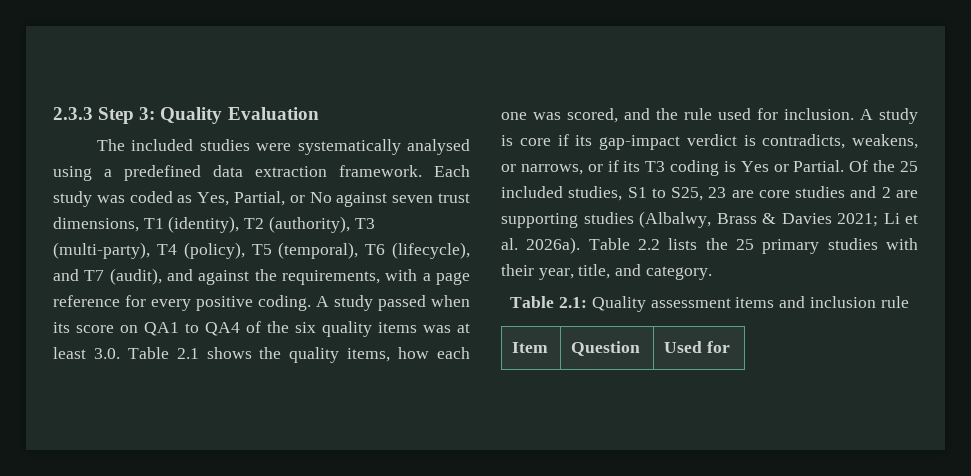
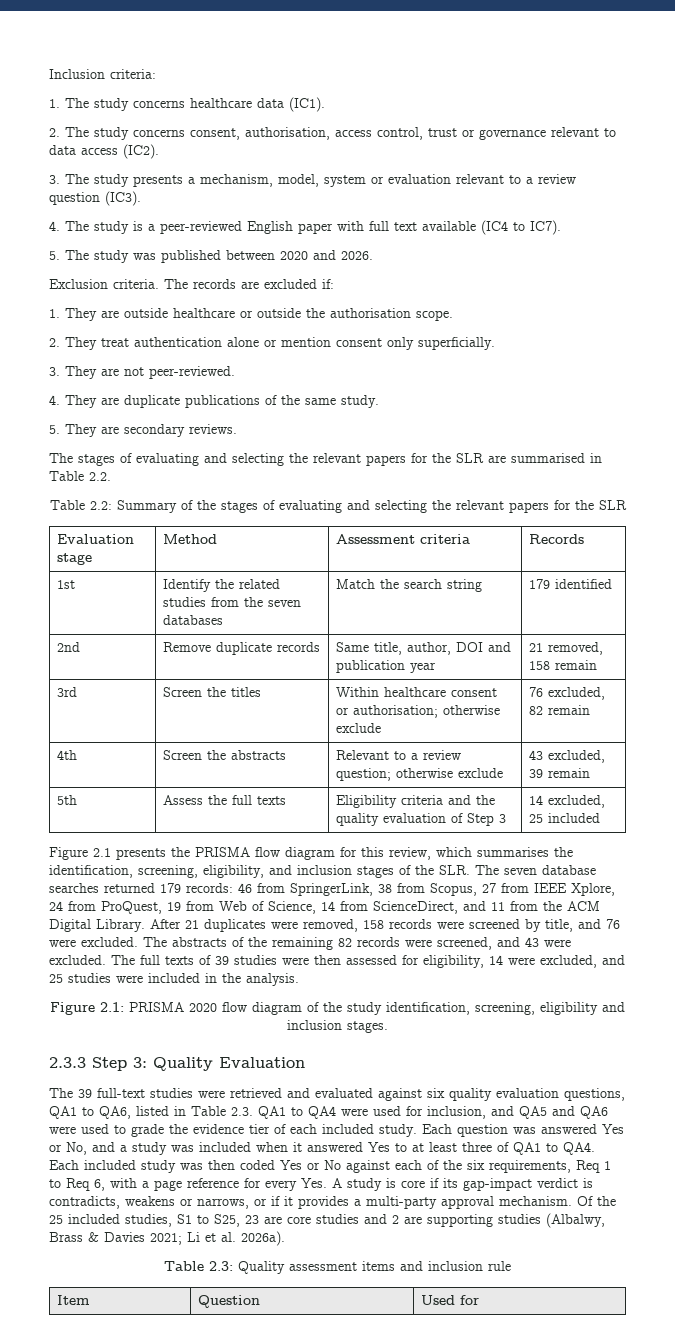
(53, 113) none -> [49,69,156,79] [49,97,325,112] [49,127,616,140] [49,144,159,159] [49,174,576,187] [49,191,141,206] [49,220,561,235] [49,250,373,263] [49,279,334,289] [49,308,453,321] [49,337,495,350] [49,366,235,379] [49,395,379,408] [49,424,237,437] [49,453,602,466] [49,471,111,481] [49,500,627,513] [57,534,135,544] [57,553,93,565] [163,534,218,544] [336,534,471,544] [529,534,585,544] [57,580,76,589] [163,579,281,592] [163,597,302,607] [163,615,224,625] [336,579,483,592] [529,579,613,589] [57,642,81,652] [163,642,321,655] [336,642,512,655] [336,660,437,673] [529,642,604,655] [529,660,598,670] [57,687,78,697] [163,687,262,697] [336,687,498,697] [336,705,501,718] [336,723,382,733] [529,687,606,700] [529,705,591,715] [57,750,78,760] [163,750,287,760] [336,750,462,760] [336,768,504,781] [529,750,606,763] [529,768,591,778] [57,795,78,805] [163,795,287,805] [336,795,496,808] [336,813,507,826] [529,795,606,808] [529,813,601,823] [49,847,573,860] [49,865,596,878] [49,883,615,896] [49,901,600,914] [49,919,620,932] [49,937,571,950] [49,955,625,968] [49,973,299,986] [50,1002,625,1015] [287,1020,388,1033] Inclusion criteria: // 1. The study concerns healthcare data (IC1). // 2. The study concerns consent, authorisation, access control, trust or governance relevant to data access (IC2). // 3. The study presents a mechanism, model, system or evaluation relevant to a review question (IC3). // 4. The study is a peer-reviewed English paper with full text available (IC4 to IC7). // 5. The study was published between 2020 and 2026. // Exclusion criteria. The records are excluded if: // 1. They are outside healthcare or outside the authorisation scope. // 2. They treat authentication alone or mention consent only superficially. // 3. They are not peer-reviewed. // 4. They are duplicate publications of the same study. // 5. They are secondary reviews. // The stages of evaluating and selecting the relevant papers for the SLR are summarised in Table 2.2. // Table 2.2: Summary of the stages of evaluating and selecting the relevant papers for the SLR // Evaluation stage | Method | Assessment criteria | Records // 1st | Identify the related studies from the seven databases | Match the search string | 179 identified // 2nd | Remove duplicate records | Same title, author, DOI and publication year | 21 removed, 158 remain // 3rd | Screen the titles | Within healthcare consent or authorisation; otherwise exclude | 76 excluded, 82 remain // 4th | Screen the abstracts | Relevant to a review question; otherwise exclude | 43 excluded, 39 remain // 5th | Assess the full texts | Eligibility criteria and the quality evaluation of Step 3 | 14 excluded, 25 included // Figure 2.1 presents the PRISMA flow diagram for this review, which summarises the identification, screening, eligibility, and inclusion stages of the SLR. The seven database searches returned 179 records: 46 from SpringerLink, 38 from Scopus, 27 from IEEE Xplore, 24 from ProQuest, 19 from Web of Science, 14 from ScienceDirect, and 11 from the ACM Digital Library. After 21 duplicates were removed, 158 records were screened by title, and 76 were excluded. The abstracts of the remaining 82 records were screened, and 43 were excluded. The full texts of 39 studies were then assessed for eligibility, 14 were excluded, and 25 studies were included in the analysis. // Figure 2.1: PRISMA 2020 flow diagram of the study identification, screening, eligibility and inclusion stages. //
[131,139,470,155] [53,165,470,181] [53,191,471,207] [53,216,375,233] [53,242,470,259] [53,268,380,285] included studies were systematically analysed using a predefined data extraction framework. Each study was coded as Yes, Partial, or No against seven trust dimensions, T1 (identity), T2 (authority), T3 (multi-party), T4 (policy), T5 (temporal), T6 (lifecycle), and T7 (audit), and against the requirements, -> [78,1088,625,1101] [49,1106,608,1119] [49,1124,624,1137] [49,1142,595,1155] [49,1160,611,1173] [49,1178,105,1191] 39 full-text studies were retrieved and evaluated against six quality evaluation questions, QA1 to QA6, listed in Table 2.3. QA1 to QA4 were used for inclusion, and QA5 and QA6 were used to grade the evidence tier of each included study. Each question was answered Yes or No, and a study was included when it answered Yes to at least three of QA1 to QA4. Each included study was then coded Yes or No against each of the six requirements, Req 1 to Req 6,
[196,295,470,311] [53,321,470,337] [53,347,470,363] [501,108,854,123] positive coding. A study passed when its score on QA1 to QA4 of the six quality items was at least 3.0. Table 2.1 shows the quality items, how each one was scored, and the rule used for inclusion. -> [301,1178,327,1188] Yes.
[852,134,918,149] weakens, -> [125,1196,175,1206] weakens
[623,160,845,176] its T3 coding is Yes or Partial. -> [284,1196,572,1209] it provides a multi-party approval mechanism.
[588,238,918,254] [501,264,712,280] [510,296,588,308] Table 2.2 lists the 25 primary studies with their year, title, and category. // Table 2.1: -> [164,1261,233,1271] // Table 2.3:

